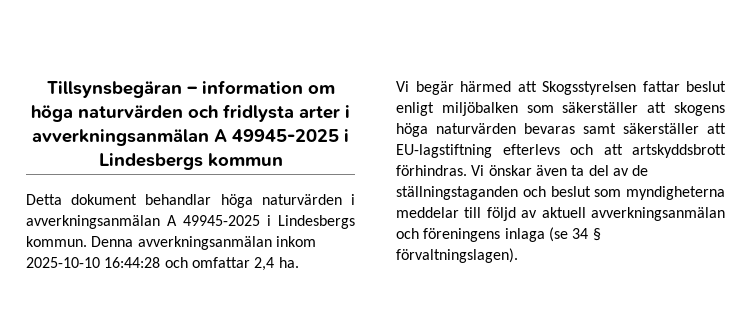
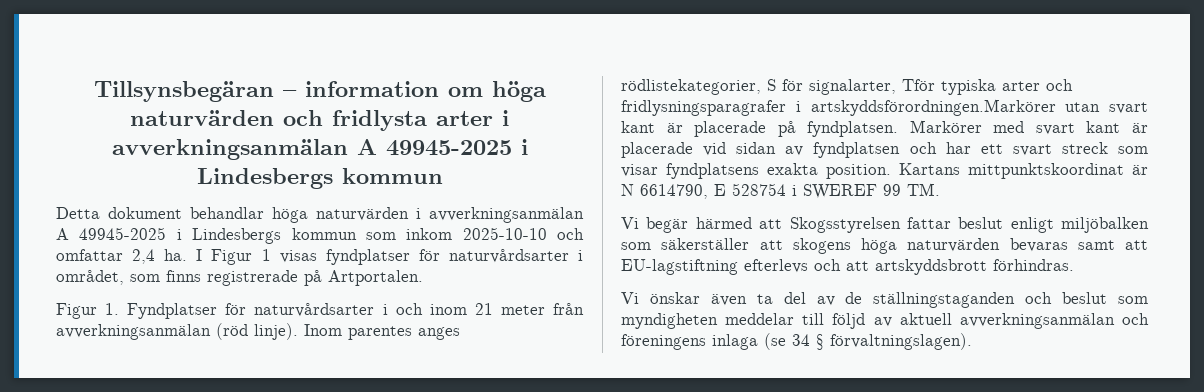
[26,236,272,250] kommun. Denna avverkningsanmälan -> [291,228,396,240] kommun som
[104,257,161,268] 16:44:28 -> (547, 233) none
(299, 262) none -> [196,249,584,265] [56,270,423,286] [56,303,585,319] [56,323,460,340] [621,79,1073,95] [621,99,1148,116] [621,120,1148,137] [621,142,1148,158] [621,163,1148,179] [621,183,940,199] I Figur 1 visas fyndplatser för naturvårdsarter i området, som finns registrerade på Artportalen. // Figur 1. Fyndplatser för naturvårdsarter i och inom 21 meter från avverkningsanmälan (röd linje). Inom parentes anges rödlistekategorier, S för signalarter, Tför typiska arter och fridlysningsparagrafer i artskyddsförordningen.Markörer utan svart kant är placerade på fyndplatsen. Markörer med svart kant är placerade vid sidan av fyndplatsen och har ett svart streck som visar fyndplatsens exakta position. Kartans mittpunktskoordinat är N 6614790, E 528754 i SWEREF 99 TM.
[623,123,699,134] säkerställer -> (1115, 245) none
(467, 170) none -> (1074, 265) //
[626,186,725,200] myndigheterna -> [621,313,718,329] myndigheten

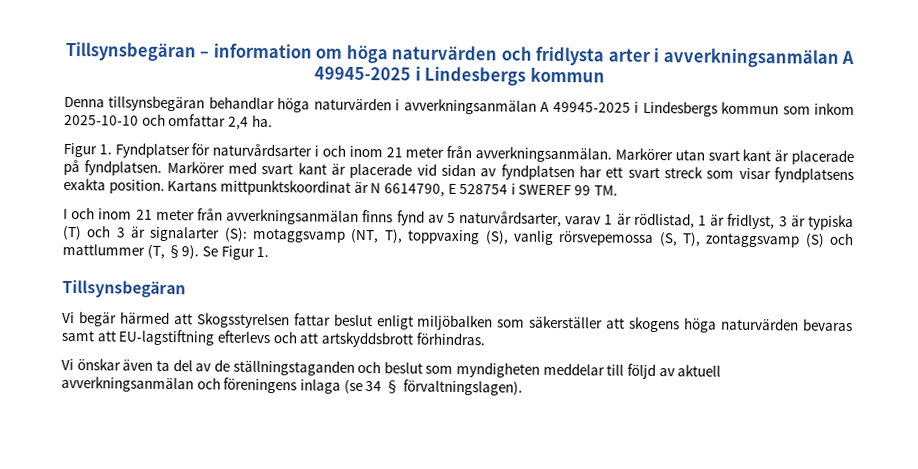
[56,207,182,219] Detta dokument -> [64,95,206,112] Denna tillsynsbegäran
[196,249,584,265] [56,270,423,286] I Figur 1 visas fyndplatser för naturvårdsarter i området, som finns registrerade på Artportalen. -> (273, 121) none
[56,323,460,340] [621,79,1073,95] [621,99,1056,116] avverkningsanmälan (röd linje). Inom parentes anges rödlistekategorier, S för signalarter, Tför typiska arter och fridlysningsparagrafer i artskyddsförordningen.Markörer -> [475,146,673,163] avverkningsanmälan. Markörer
[909,142,937,154] och -> (575, 172) none
(940, 189) none -> [63,207,854,231] [62,225,855,248] [62,243,270,260] [62,279,186,299] // I och inom 21 meter från avverkningsanmälan finns fynd av 5 naturvårdsarter, varav 1 är rödlistad, 1 är fridlyst, 3 är typiska (T) och 3 är signalarter (S): motaggsvamp (NT, T), toppvaxing (S), vanlig rörsvepemossa (S, T), zontaggsvamp (S) och mattlummer (T, §9). Se Figur 1. // Tillsynsbegäran

